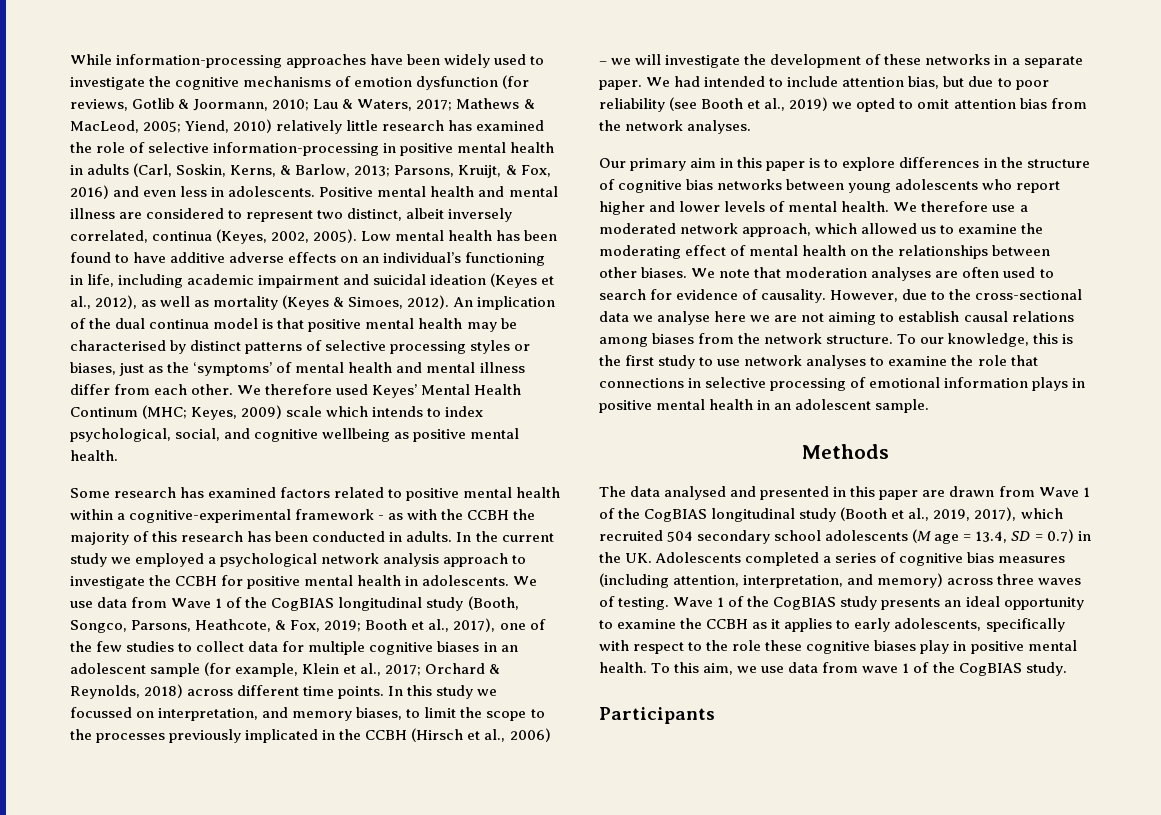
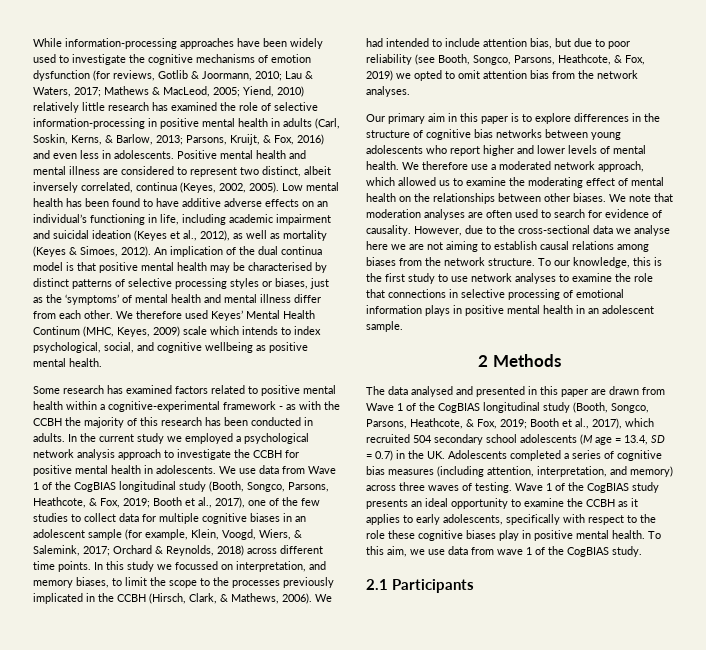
[142,405,188,419] (MHC; -> [83,326,114,337] (MHC,
[302,663,382,676] Klein et al., -> [191,529,302,540] [33,545,80,556] Klein, Voogd, Wiers, & Salemink,
[411,728,551,742] [599,54,1083,68] [599,80,642,90] (Hirsch et al., 2006) – we will investigate the development of these networks in a separate paper. -> [149,593,312,604] (Hirsch, Clark, & Mathews, 2006).
[701,98,786,111] Booth et al., -> [438,54,645,65] Booth, Songco, Parsons, Heathcote, & Fox,
(930, 406) none -> [478,355,489,367] 2
[840,507,971,521] (Booth et al., 2019, -> [573,402,649,413] [366,418,589,429] (Booth, Songco, Parsons, Heathcote, & Fox, 2019; Booth et al.,
(1067, 669) none -> [366,579,388,590] 2.1

